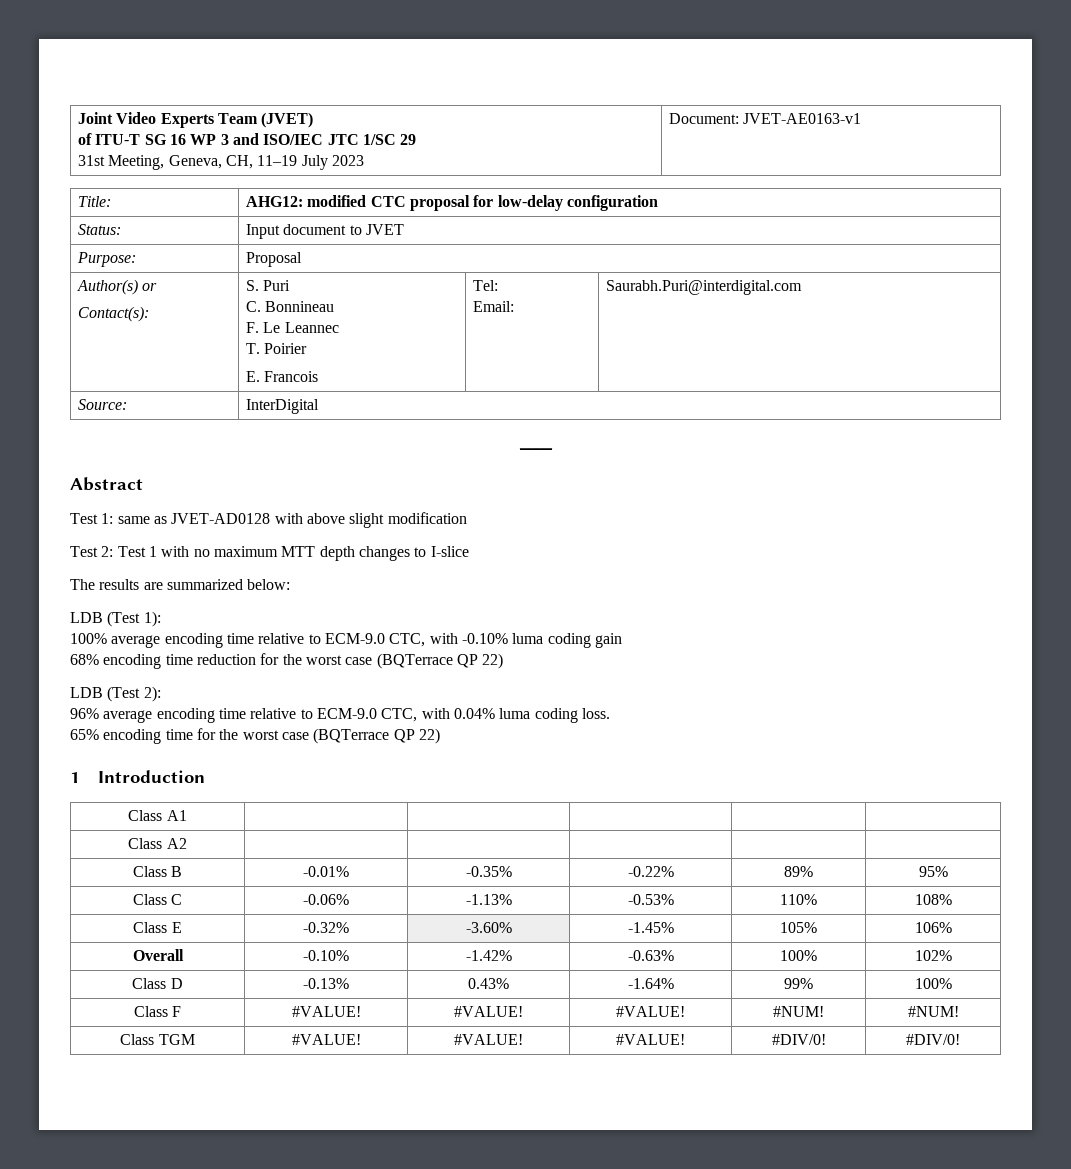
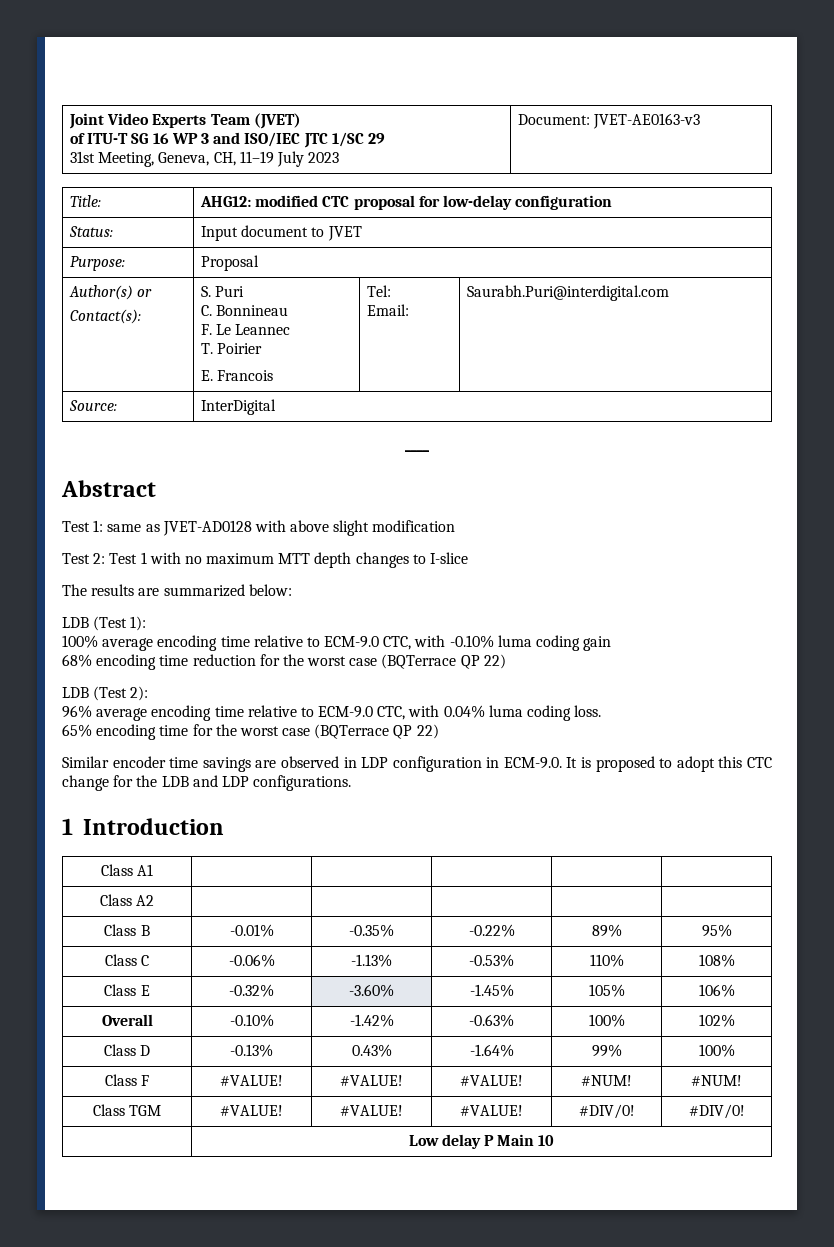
[743,113,862,124] JVET-AE0163-v1 -> [593,113,701,129] JVET-AE0163-v3
(440, 736) none -> [62,756,773,772] [62,775,352,791] // Similar encoder time savings are observed in LDP configuration in ECM-9.0. It is proposed to adopt this CTC change for the LDB and LDP configurations.
(960, 1039) none -> [408,1134,555,1149] // | Low delay P Main 10

